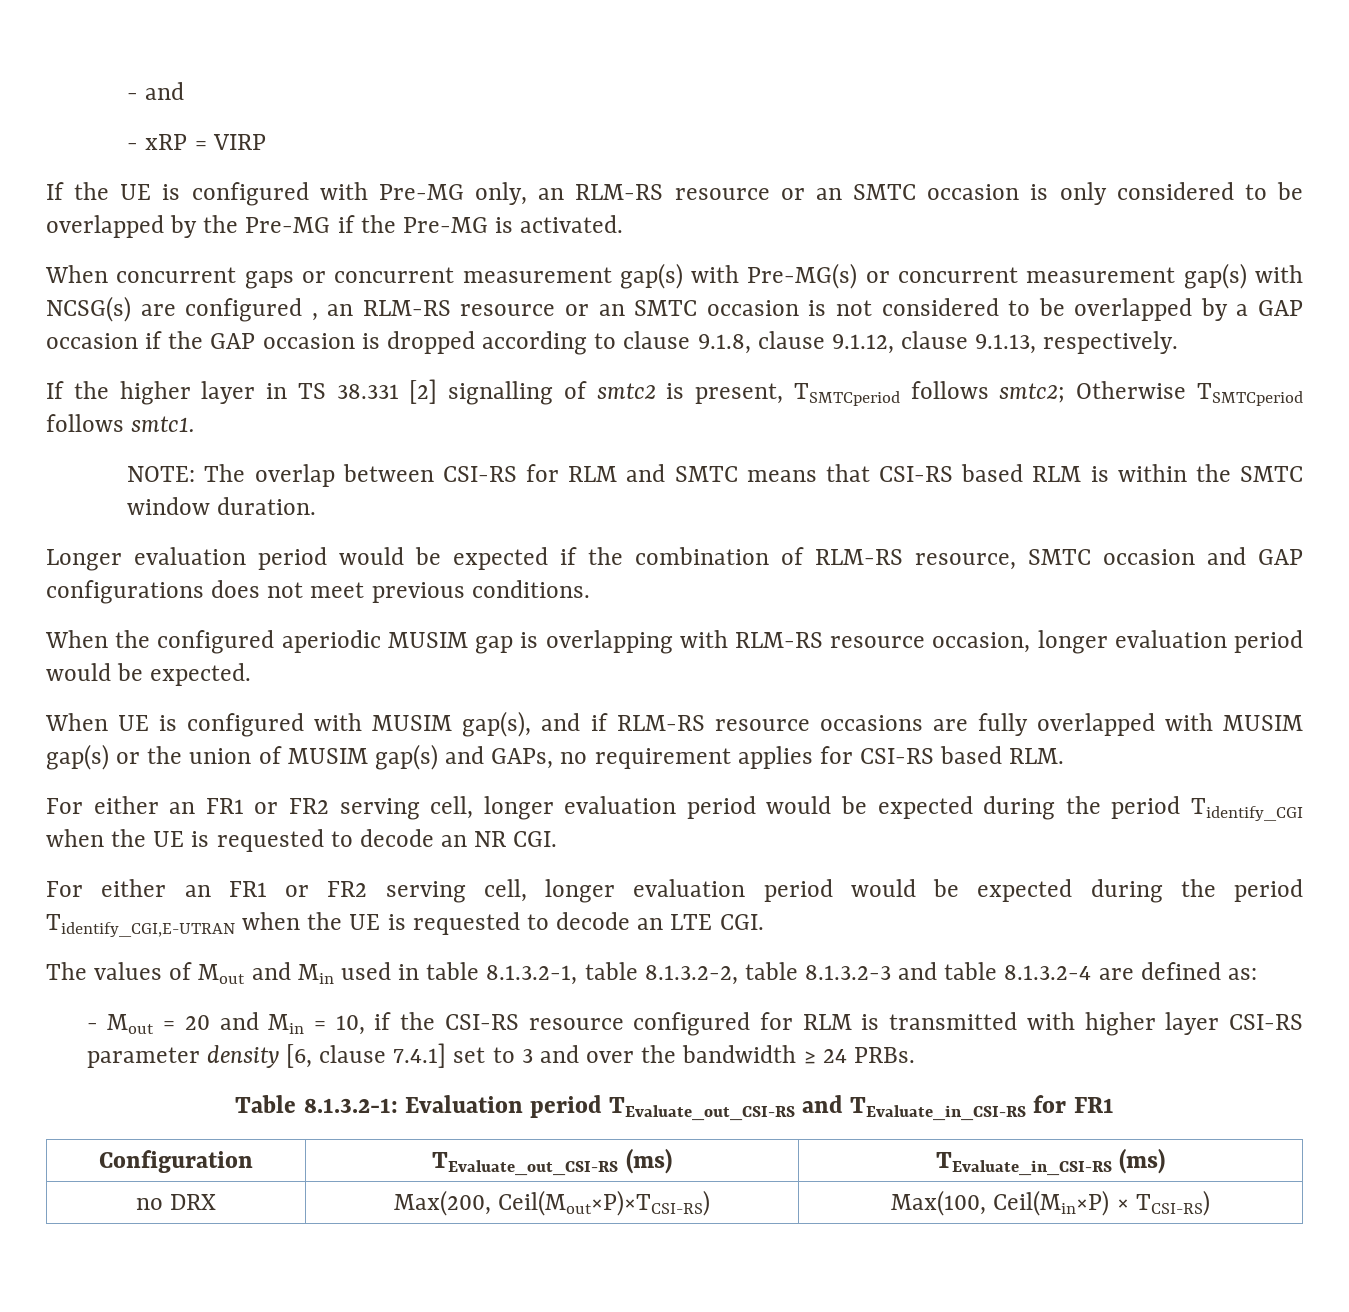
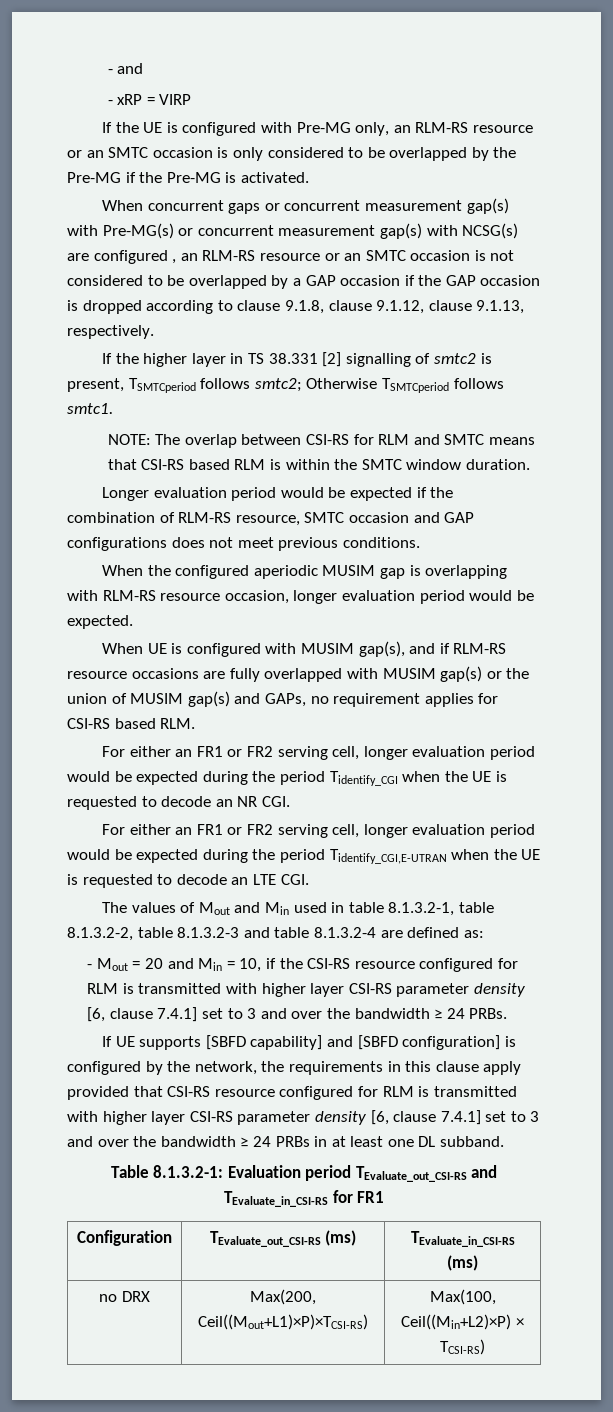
(915, 1055) none -> [102,1035,516,1050] [67,1061,522,1075] [67,1086,517,1100] [67,1110,540,1125] [67,1136,505,1147] // If UE supports [SBFD capability] and [SBFD configuration] is configured by the network, the requirements in this clause apply provided that CSI-RS resource configured for RLM is transmitted with higher layer CSI-RS parameter density [6, clause 7.4.1] set to 3 and over the bandwidth ≥ 24 PRBs in at least one DL subband.
[498,1190,711,1216] Ceil(Mout×P)×TCSI-RS) -> [198,1314,368,1330] Ceil((Mout+L1)×P)×TCSI-RS)
[993,1190,1110,1216] Ceil(Min×P) -> [401,1314,512,1330] Ceil((Min+L2)×P)

